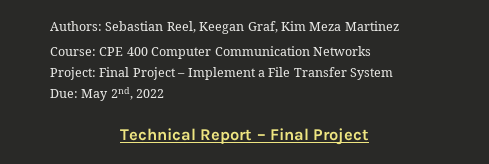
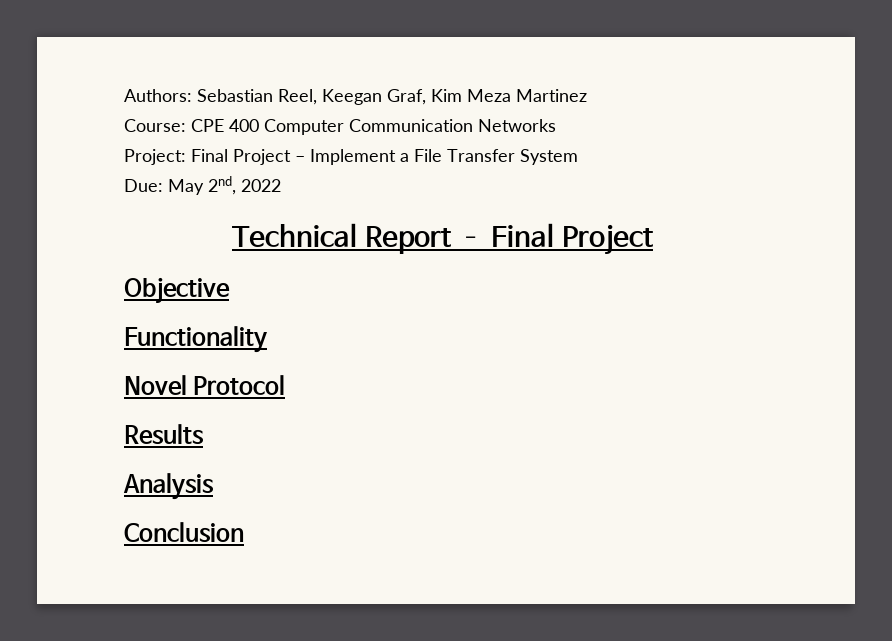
(370, 136) none -> [124,277,230,304] [124,326,267,353] [124,375,286,395] [124,424,204,445] [123,473,214,500] [124,522,244,543] // Objective // Functionality // Novel Protocol // Results // Analysis // Conclusion

